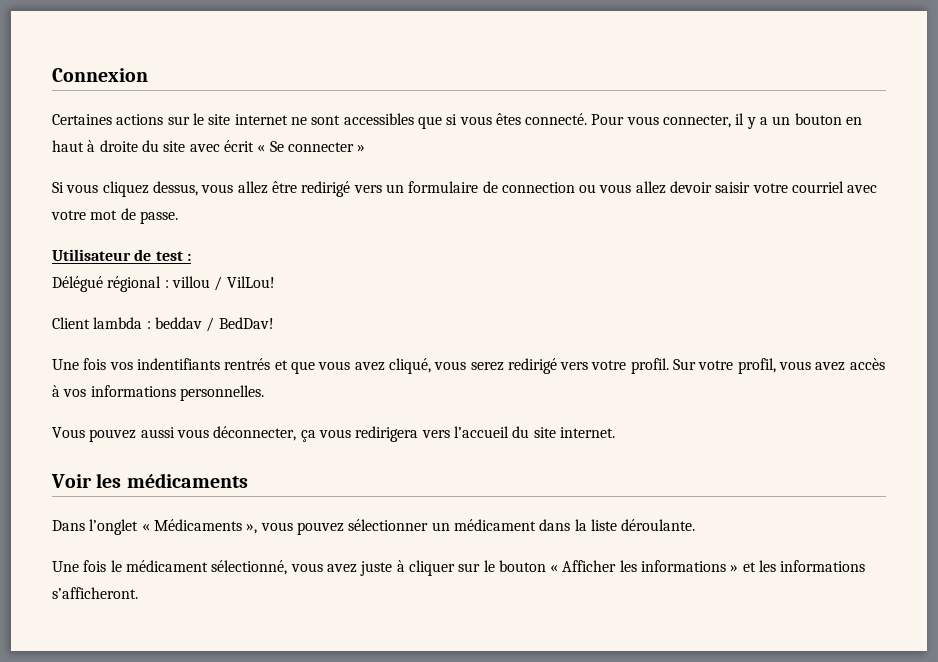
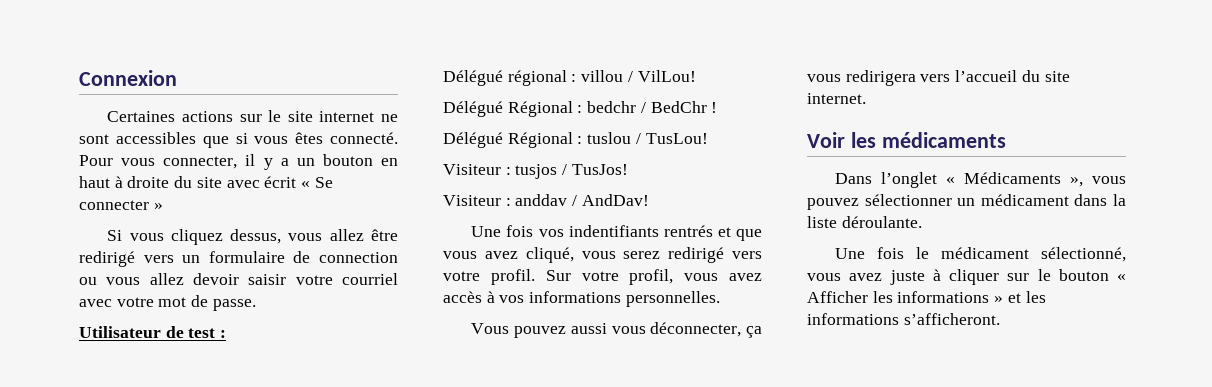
[52,317,274,332] Client lambda : beddav / BedDav! -> [443,101,718,117] [443,132,708,148] [443,164,628,179] [443,194,649,206] Délégué Régional : bedchr / BedChr ! // Délégué Régional : tuslou / TusLou! // Visiteur : tusjos / TusJos! // Visiteur : anddav / AndDav!

